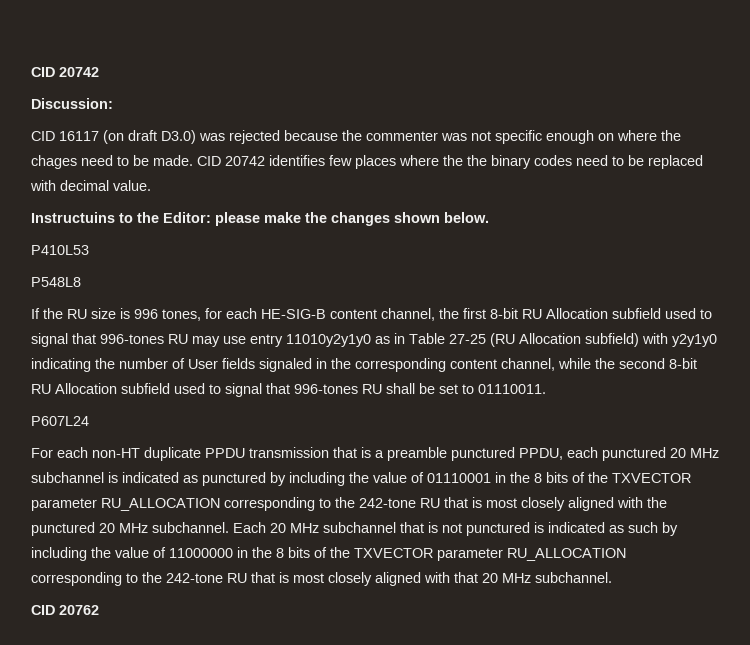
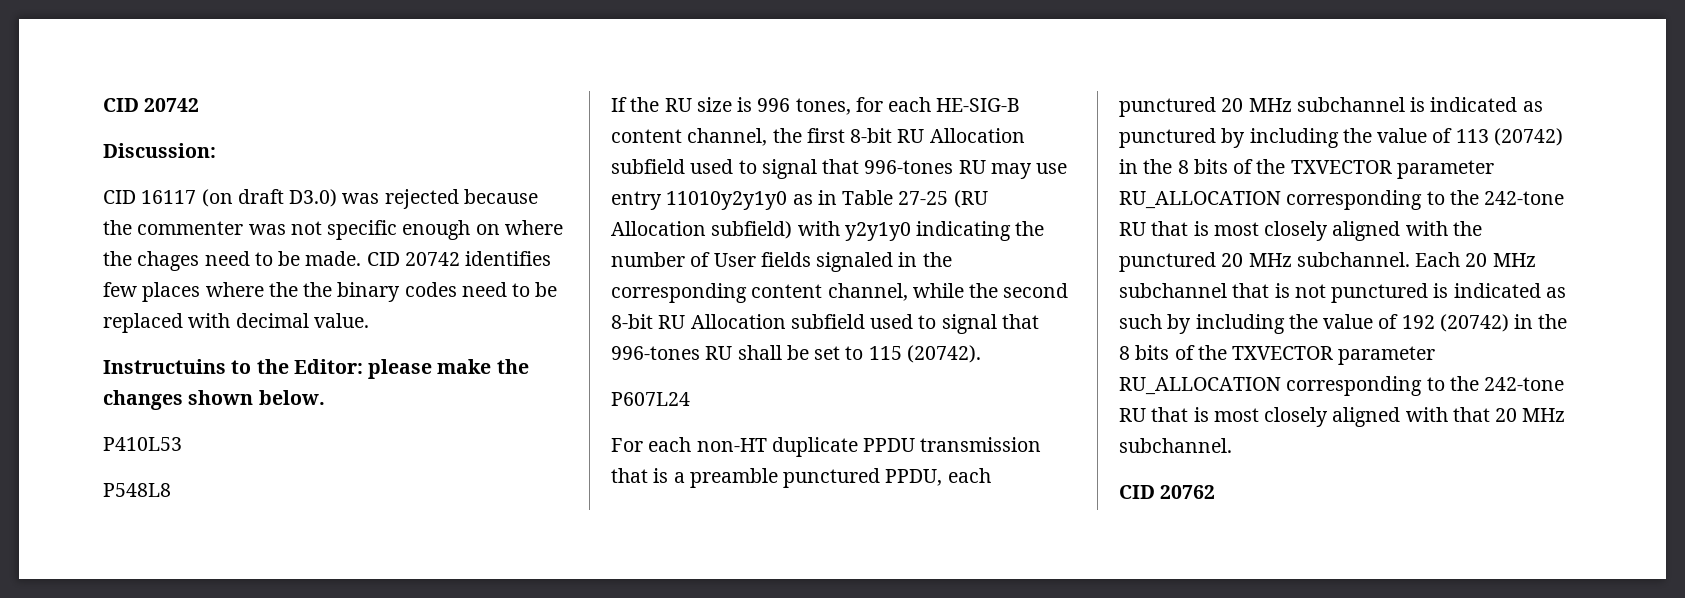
[478,384,546,394] 01110011. -> [868,345,981,363] 115 (20742).
[427,473,491,483] 01110001 -> [1455,128,1563,146] 113 (20742)
[169,548,233,558] 11000000 -> [1401,314,1509,332] 192 (20742)

